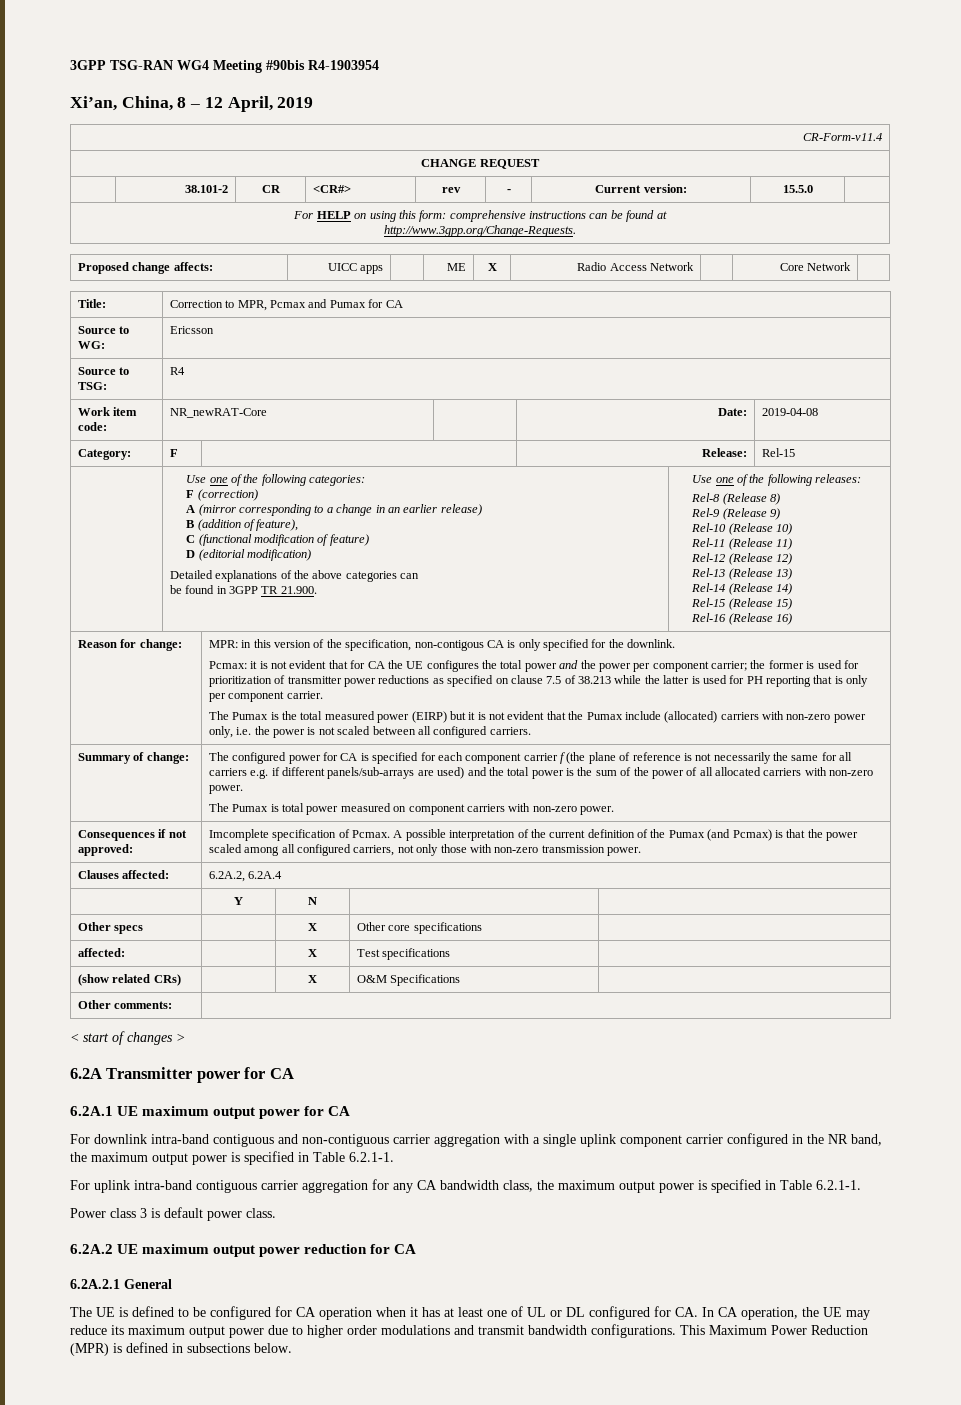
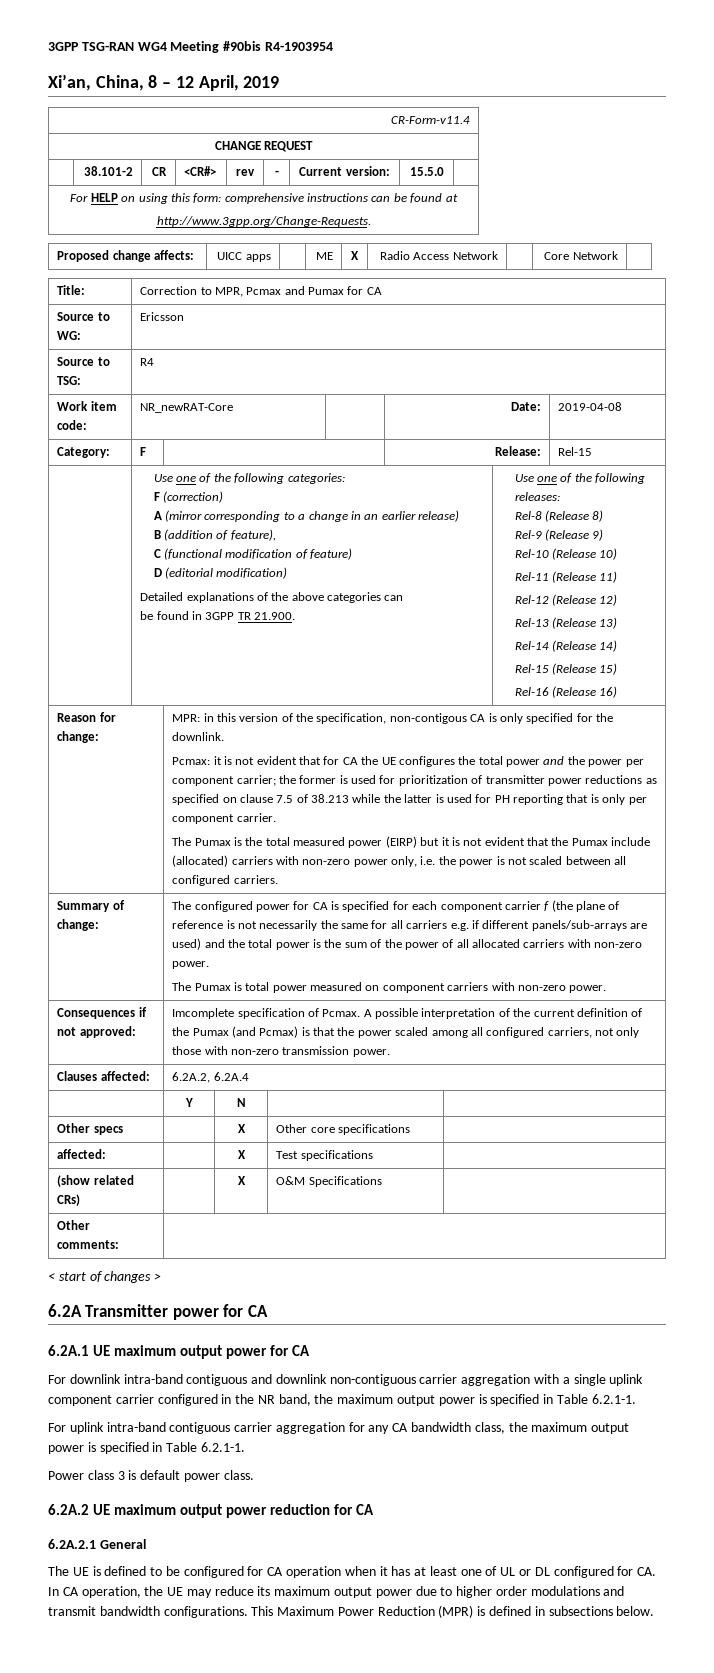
(298, 1139) none -> [275,1374,327,1384] downlink

